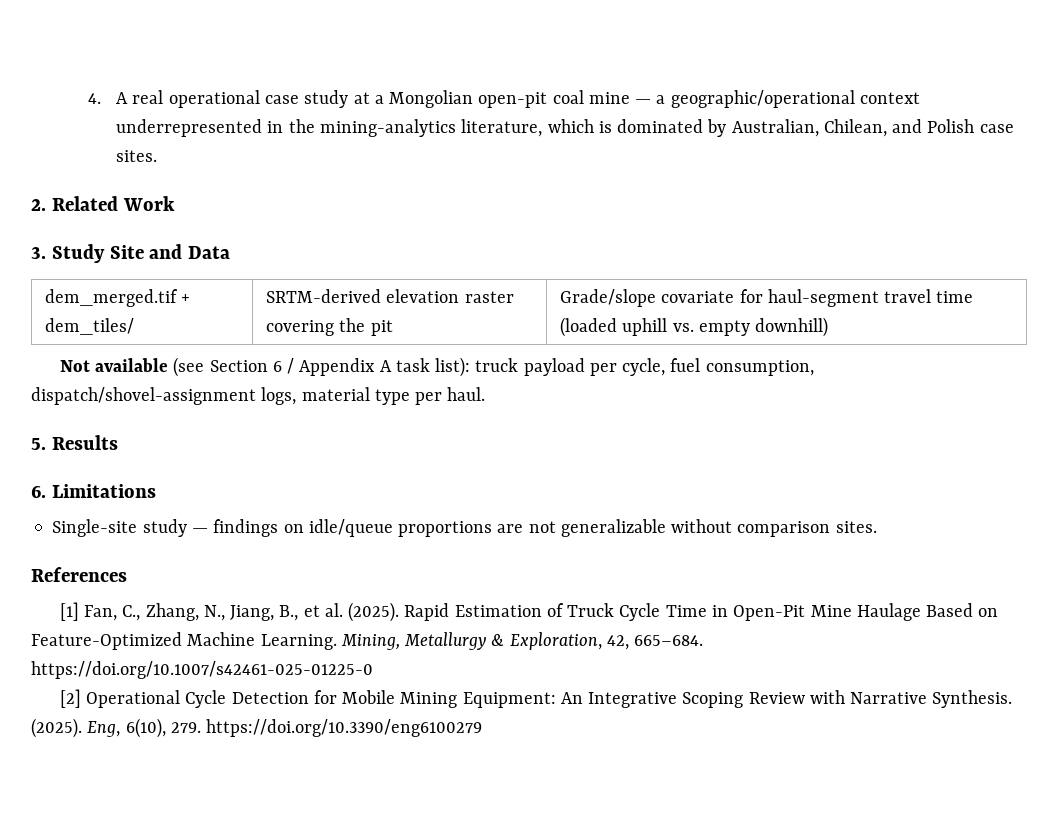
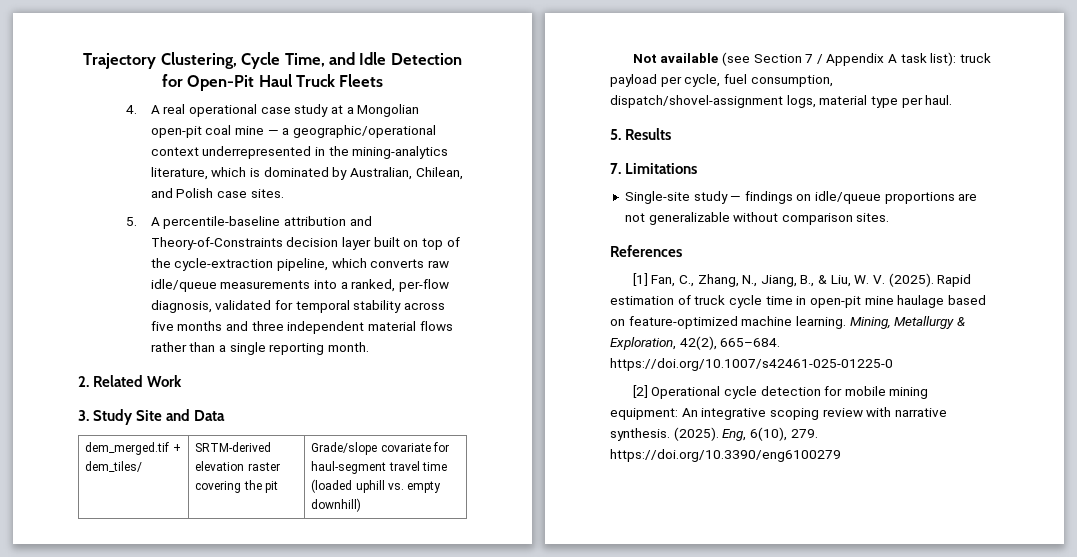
(87, 98) none -> [83,52,462,69] [161,74,384,91] Trajectory Clustering, Cycle Time, and Idle Detection for Open-Pit Haul Truck Fleets //
(158, 156) none -> [126,216,372,229] [150,237,460,250] [150,258,449,271] [150,279,449,292] [150,300,445,313] [150,321,453,334] [150,342,369,355] // 5. A percentile-baseline attribution and Theory-of-Constraints decision layer built on top of the cycle-extraction pipeline, which converts raw idle/queue measurements into a ranked, per-flow diagnosis, validated for temporal stability across five months and three independent material flows rather than a single reporting month.
[272,361,282,372] 6 -> [805,54,814,63] 7
[31,485,46,498] 6. -> [610,163,621,174] 7.
[303,602,999,622] [31,632,337,650] et al. (2025). Rapid Estimation of Truck Cycle Time in Open-Pit Mine Haulage Based on Feature-Optimized Machine Learning. -> [818,273,972,287] [610,295,986,308] [610,316,846,329] & Liu, W. V. (2025). Rapid estimation of truck cycle time in open-pit mine haulage based on feature-optimized machine learning.
[606,635,629,650] 42, -> [679,336,717,350] 42(2),
[185,690,1013,708] Cycle Detection for Mobile Mining Equipment: An Integrative Scoping Review with Narrative Synthesis. -> [723,386,929,399] [610,407,947,420] [610,428,670,441] cycle detection for mobile mining equipment: An integrative scoping review with narrative synthesis.

